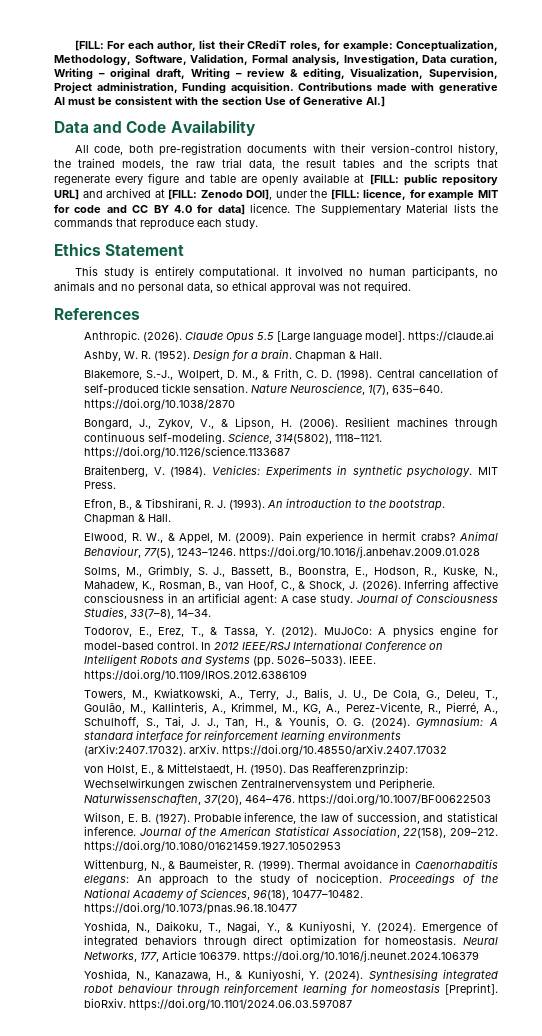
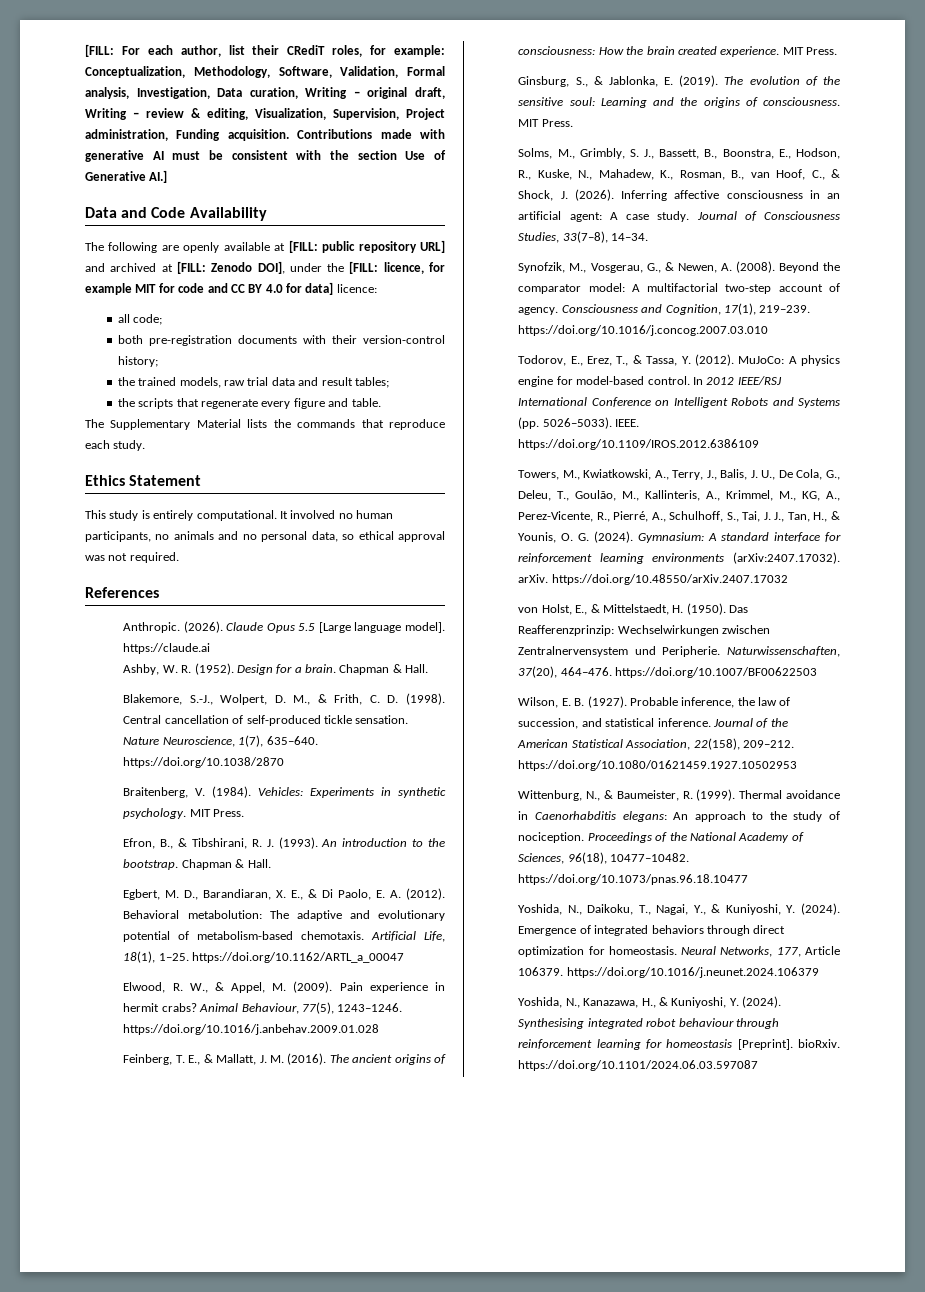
[74,143,498,156] [54,158,498,171] [54,173,236,185] All code, both pre-registration documents with their version-control history, the trained models, the raw trial data, the result tables and the scripts that regenerate every figure and table -> [85,242,158,253] The following
[250,203,291,213] licence. -> [336,284,377,293] [117,314,163,325] [117,335,446,346] [117,356,158,367] [117,377,389,388] [117,398,381,409] licence: // all code; // both pre-registration documents with their version-control history; // the trained models, raw trial data and result tables; // the scripts that regenerate every figure and table. //
[84,417,498,430] [84,432,383,444] [84,446,291,459] // Bongard, J., Zykov, V., & Lipson, H. (2006). Resilient machines through continuous self-modeling. Science, 314(5802), 1118–1121. https://doi.org/10.1126/science.1133687 -> (285, 762) none
(172, 518) none -> [123,888,445,900] [123,910,445,921] [123,931,445,942] [123,951,405,963] // Egbert, M. D., Barandiaran, X. E., & Di Paolo, E. A. (2012). Behavioral metabolution: The adaptive and evolutionary potential of metabolism-based chemotaxis. Artificial Life, 18(1), 1–25. https://doi.org/10.1162/ARTL_a_00047
(481, 552) none -> [123,1053,446,1065] [518,46,838,57] [518,75,840,87] [518,97,840,108] [518,119,573,127] // Feinberg, T. E., & Mallatt, J. M. (2016). The ancient origins of consciousness: How the brain created experience. MIT Press. // Ginsburg, S., & Jablonka, E. (2019). The evolution of the sensitive soul: Learning and the origins of consciousness. MIT Press.
(212, 613) none -> [518,261,840,273] [518,283,840,294] [518,303,811,315] [518,325,769,336] // Synofzik, M., Vosgerau, G., & Newen, A. (2008). Beyond the comparator model: A multifactorial two-step account of agency. Consciousness and Cognition, 17(1), 219–239. https://doi.org/10.1016/j.concog.2007.03.010

